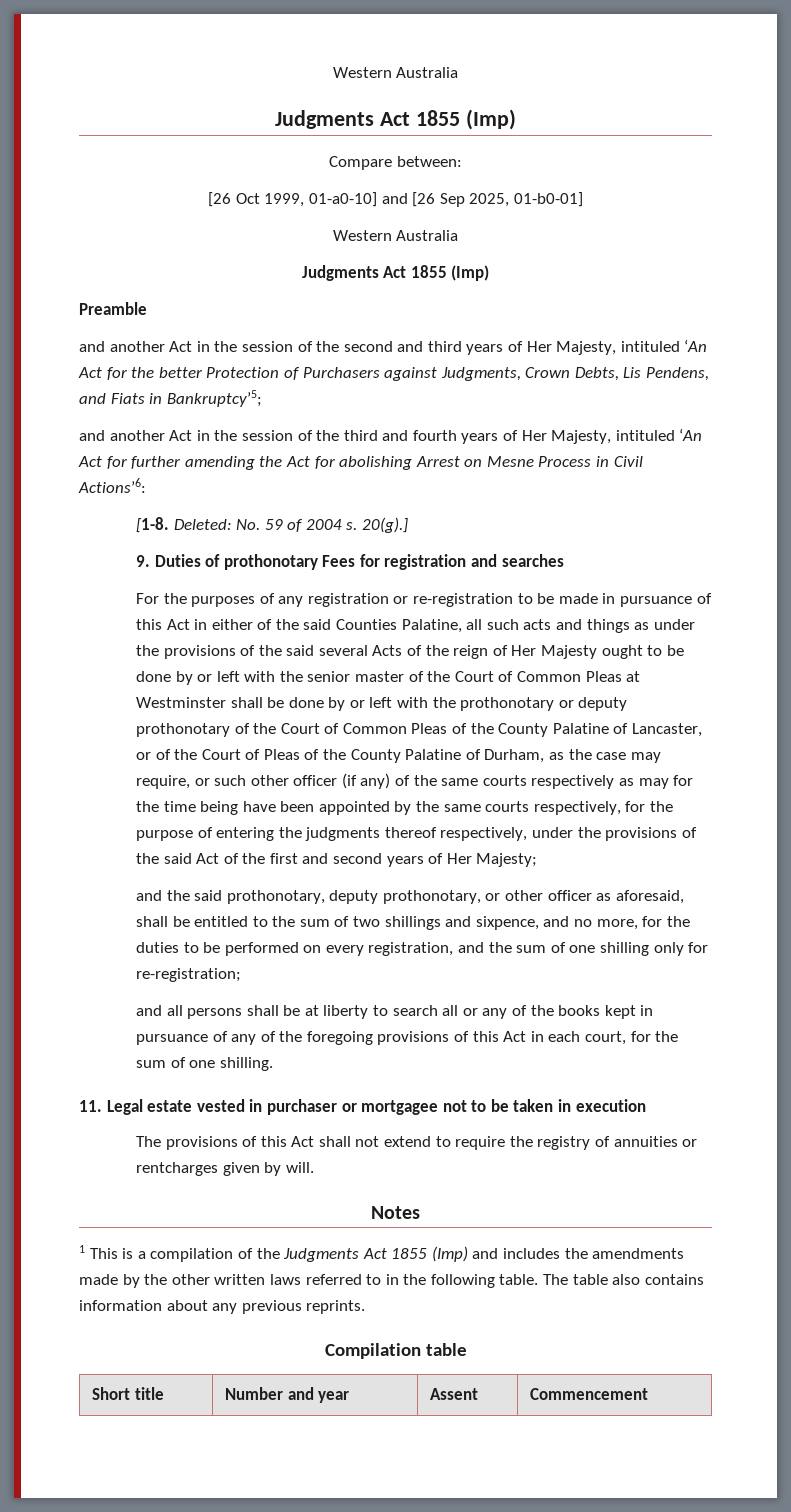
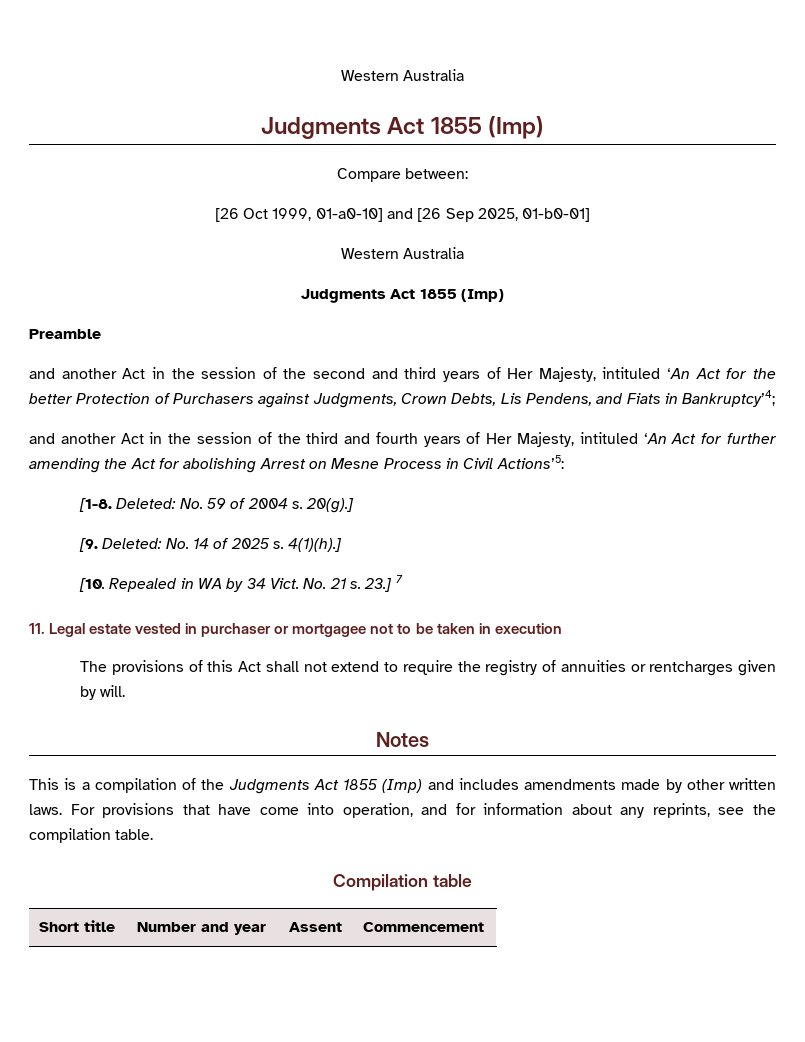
[166,390,262,407] Bankruptcy’5; -> [682,390,776,407] Bankruptcy’4;
[78,478,146,493] Actions’6: -> [496,455,564,469] Actions’5:
[135,554,564,570] [135,593,712,607] [135,619,695,633] [135,645,684,659] [135,671,641,685] [135,697,628,711] [135,723,702,737] [135,749,661,763] [135,773,694,789] [135,801,673,815] [135,827,697,841] [135,853,538,867] [135,890,684,904] [135,916,690,930] [135,942,709,956] [135,968,241,982] [135,1005,654,1019] [135,1031,679,1045] [135,1057,273,1071] 9. Duties of prothonotary Fees for registration and searches // For the purposes of any registration or re-registration to be made in pursuance of this Act in either of the said Counties Palatine, all such acts and things as under the provisions of the said several Acts of the reign of Her Majesty ought to be done by or left with the senior master of the Court of Common Pleas at Westminster shall be done by or left with the prothonotary or deputy prothonotary of the Court of Common Pleas of the County Palatine of Lancaster, or of the Court of Pleas of the County Palatine of Durham, as the case may require, or such other officer (if any) of the same courts respectively as may for the time being have been appointed by the same courts respectively, for the purpose of entering the judgments thereof respectively, under the provisions of the said Act of the first and second years of Her Majesty; // and the said prothonotary, deputy prothonotary, or other officer as aforesaid, shall be entitled to the sum of two shillings and sixpence, and no more, for the duties to be performed on every registration, and the sum of one shilling only for re-registration; // and all persons shall be at liberty to search all or any of the books kept in pursuance of any of the foregoing provisions of this Act in each court, for the sum of one shilling. -> [79,538,343,552] [79,575,403,592] [9. Deleted: No. 14 of 2025 s. 4(1)(h).] // [10. Repealed in WA by 34 Vict. No. 21 s. 23.] 7
[79,1245,85,1253] 1 -> (429, 739) none
[564,1248,588,1259] the -> (519, 784) none
[144,1274,168,1285] the -> (682, 786) none
[269,1274,704,1288] [79,1300,366,1314] laws referred to in the following table. The table also contains information about any previous reprints. -> [29,803,776,818] [29,828,154,843] laws. For provisions that have come into operation, and for information about any reprints, see the compilation table.

